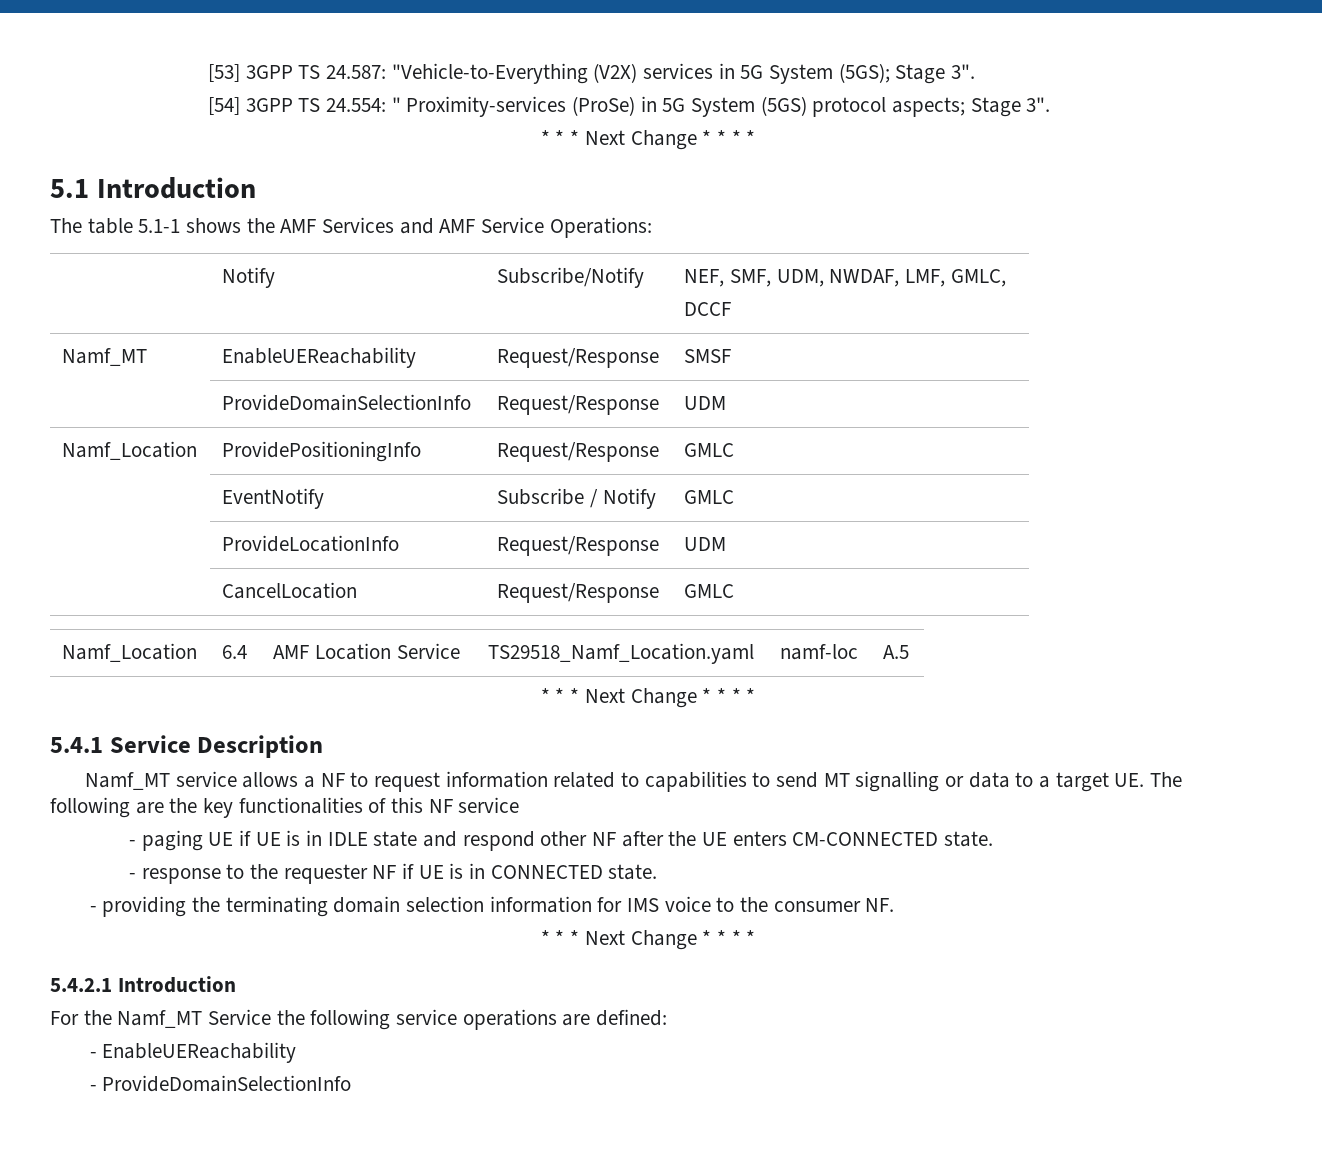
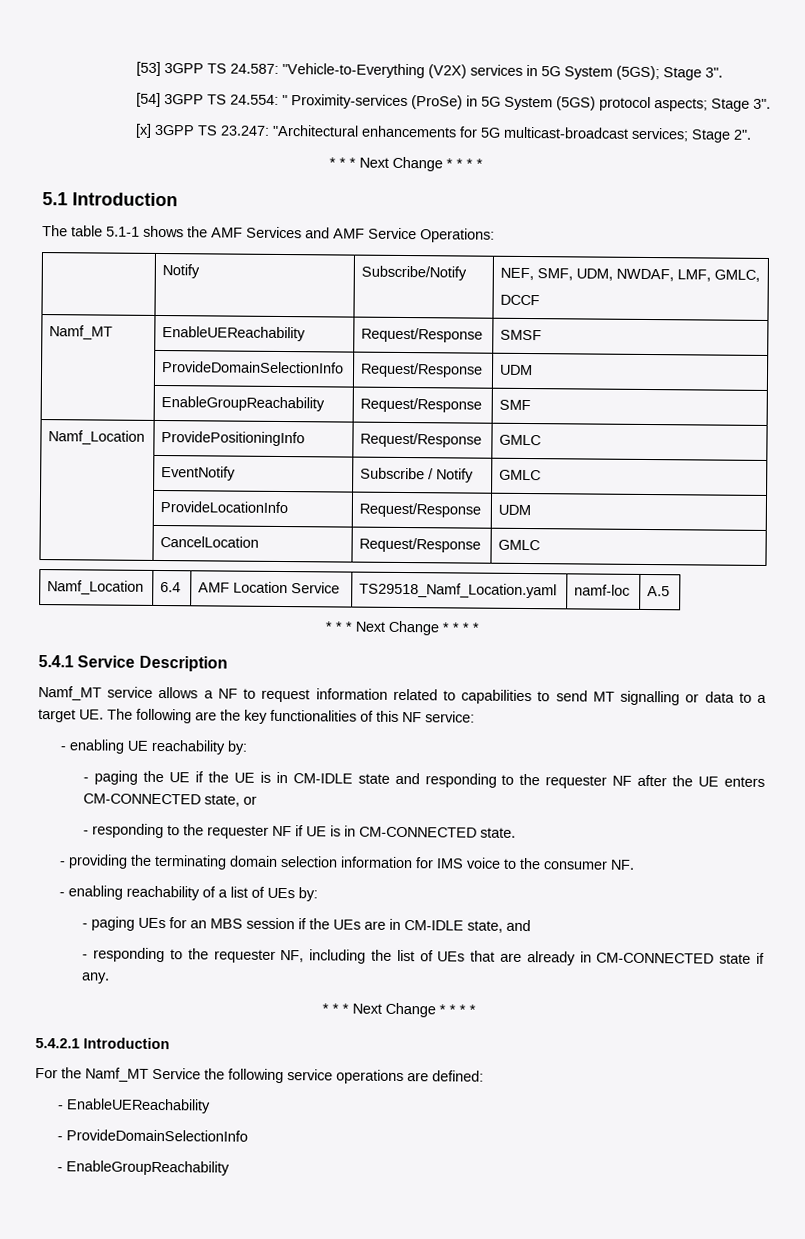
(1051, 104) none -> [134,123,752,143] // [x] 3GPP TS 23.247: "Architectural enhancements for 5G multicast-broadcast services; Stage 2".
(727, 403) none -> [161,396,326,412] [360,397,483,413] [499,399,532,411] // | EnableGroupReachability | Request/Response | SMF
[458,797,520,813] [129,830,203,851] service // - paging -> [425,711,475,723] [60,739,249,755] [83,770,165,785] service: // - enabling UE reachability by: // - paging the
[255,830,368,846] UE is in IDLE -> [208,771,353,784] the UE is in CM-IDLE
[462,831,588,851] respond other -> [424,773,608,789] responding to the requester
[944,831,994,847] [129,868,221,884] state. // - response -> [204,794,258,807] [83,823,165,839] state, or // - responding
[490,865,603,879] CONNECTED -> [359,826,478,838] CM-CONNECTED
(895, 905) none -> [59,885,319,902] [82,916,532,933] [82,947,765,966] [82,972,111,984] // - enabling reachability of a list of UEs by: // - paging UEs for an MBS session if the UEs are in CM-IDLE state, and // - responding to the requester NF, including the list of UEs that are already in CM-CONNECTED state if any.
(352, 1083) none -> [57,1160,231,1176] // - EnableGroupReachability

